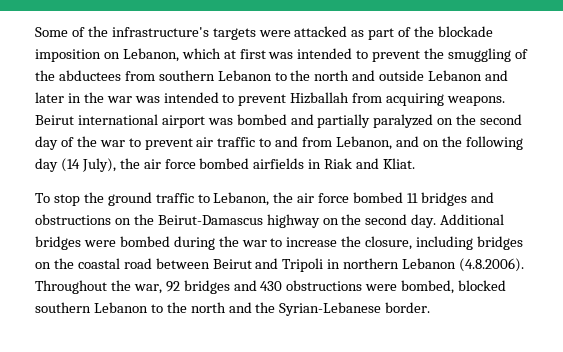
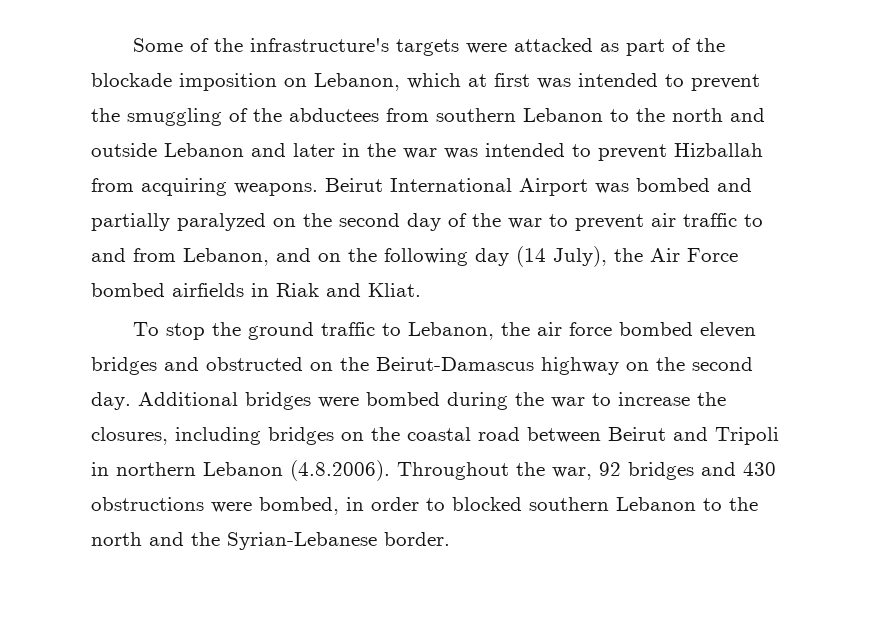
[77,114,205,128] international airport -> [390,178,588,196] International Airport
[143,159,196,169] air force -> [650,248,738,262] Air Force
[407,192,494,206] [35,214,111,225] 11 bridges and obstructions -> [699,322,756,338] [91,357,303,375] eleven bridges and obstructed
[365,236,413,250] closure, -> [91,427,168,445] closures,
(455, 287) none -> [346,497,445,511] in order to

